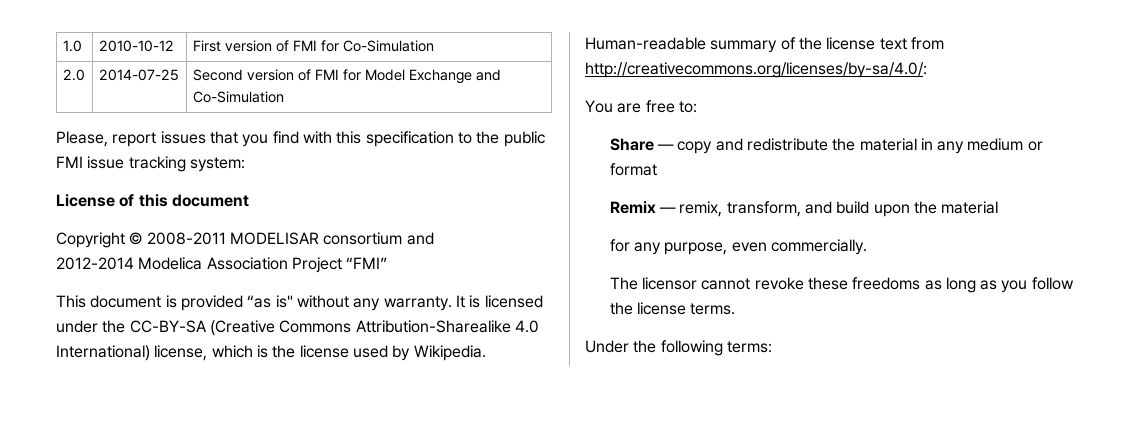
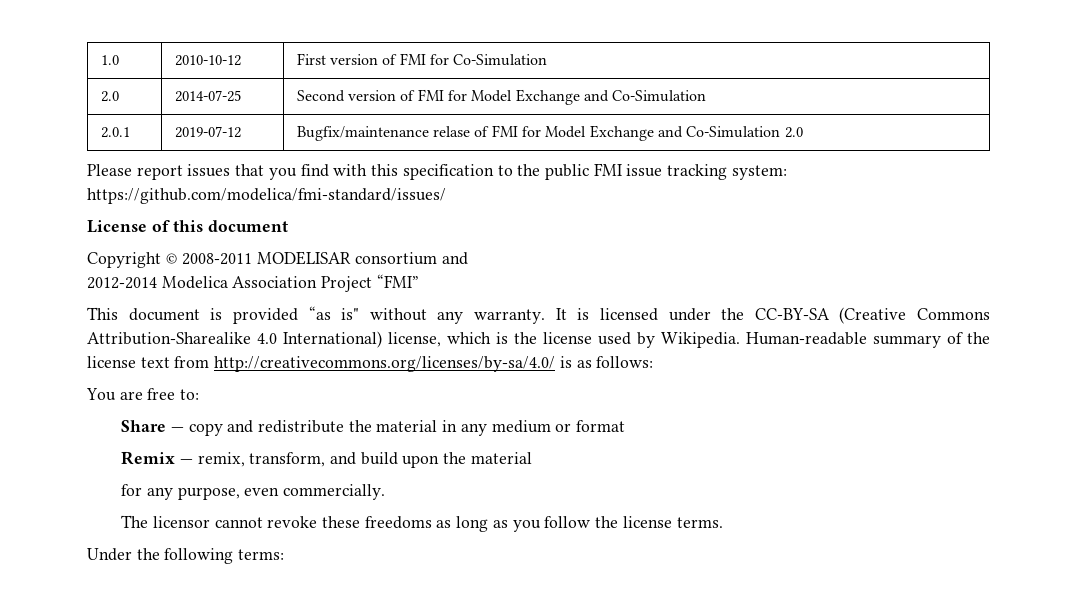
[56,131,108,147] // Please, -> [100,127,130,138] [174,126,241,138] [296,125,803,141] [87,164,132,176] // 2.0.1 | 2019-07-12 | Bugfix/maintenance relase of FMI for Model Exchange and Co-Simulation 2.0 // Please
(245, 164) none -> [87,188,446,204] https://github.com/modelica/fmi-standard/issues/
[585,62,927,78] http://creativecommons.org/licenses/by-sa/4.0/: -> [214,356,654,372] http://creativecommons.org/licenses/by-sa/4.0/ is as follows:

